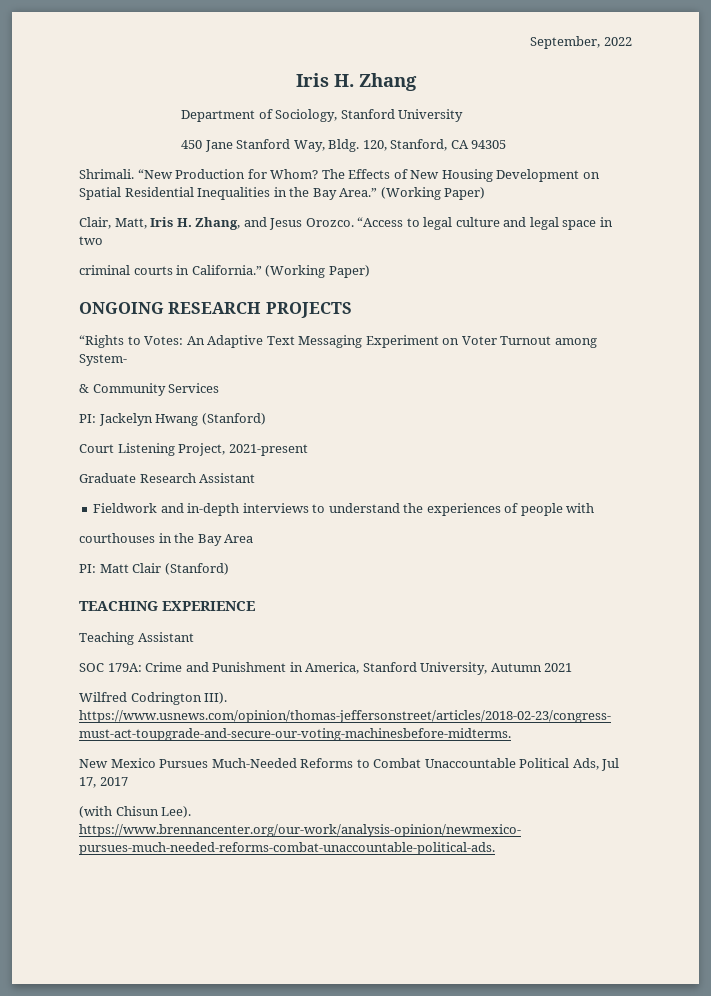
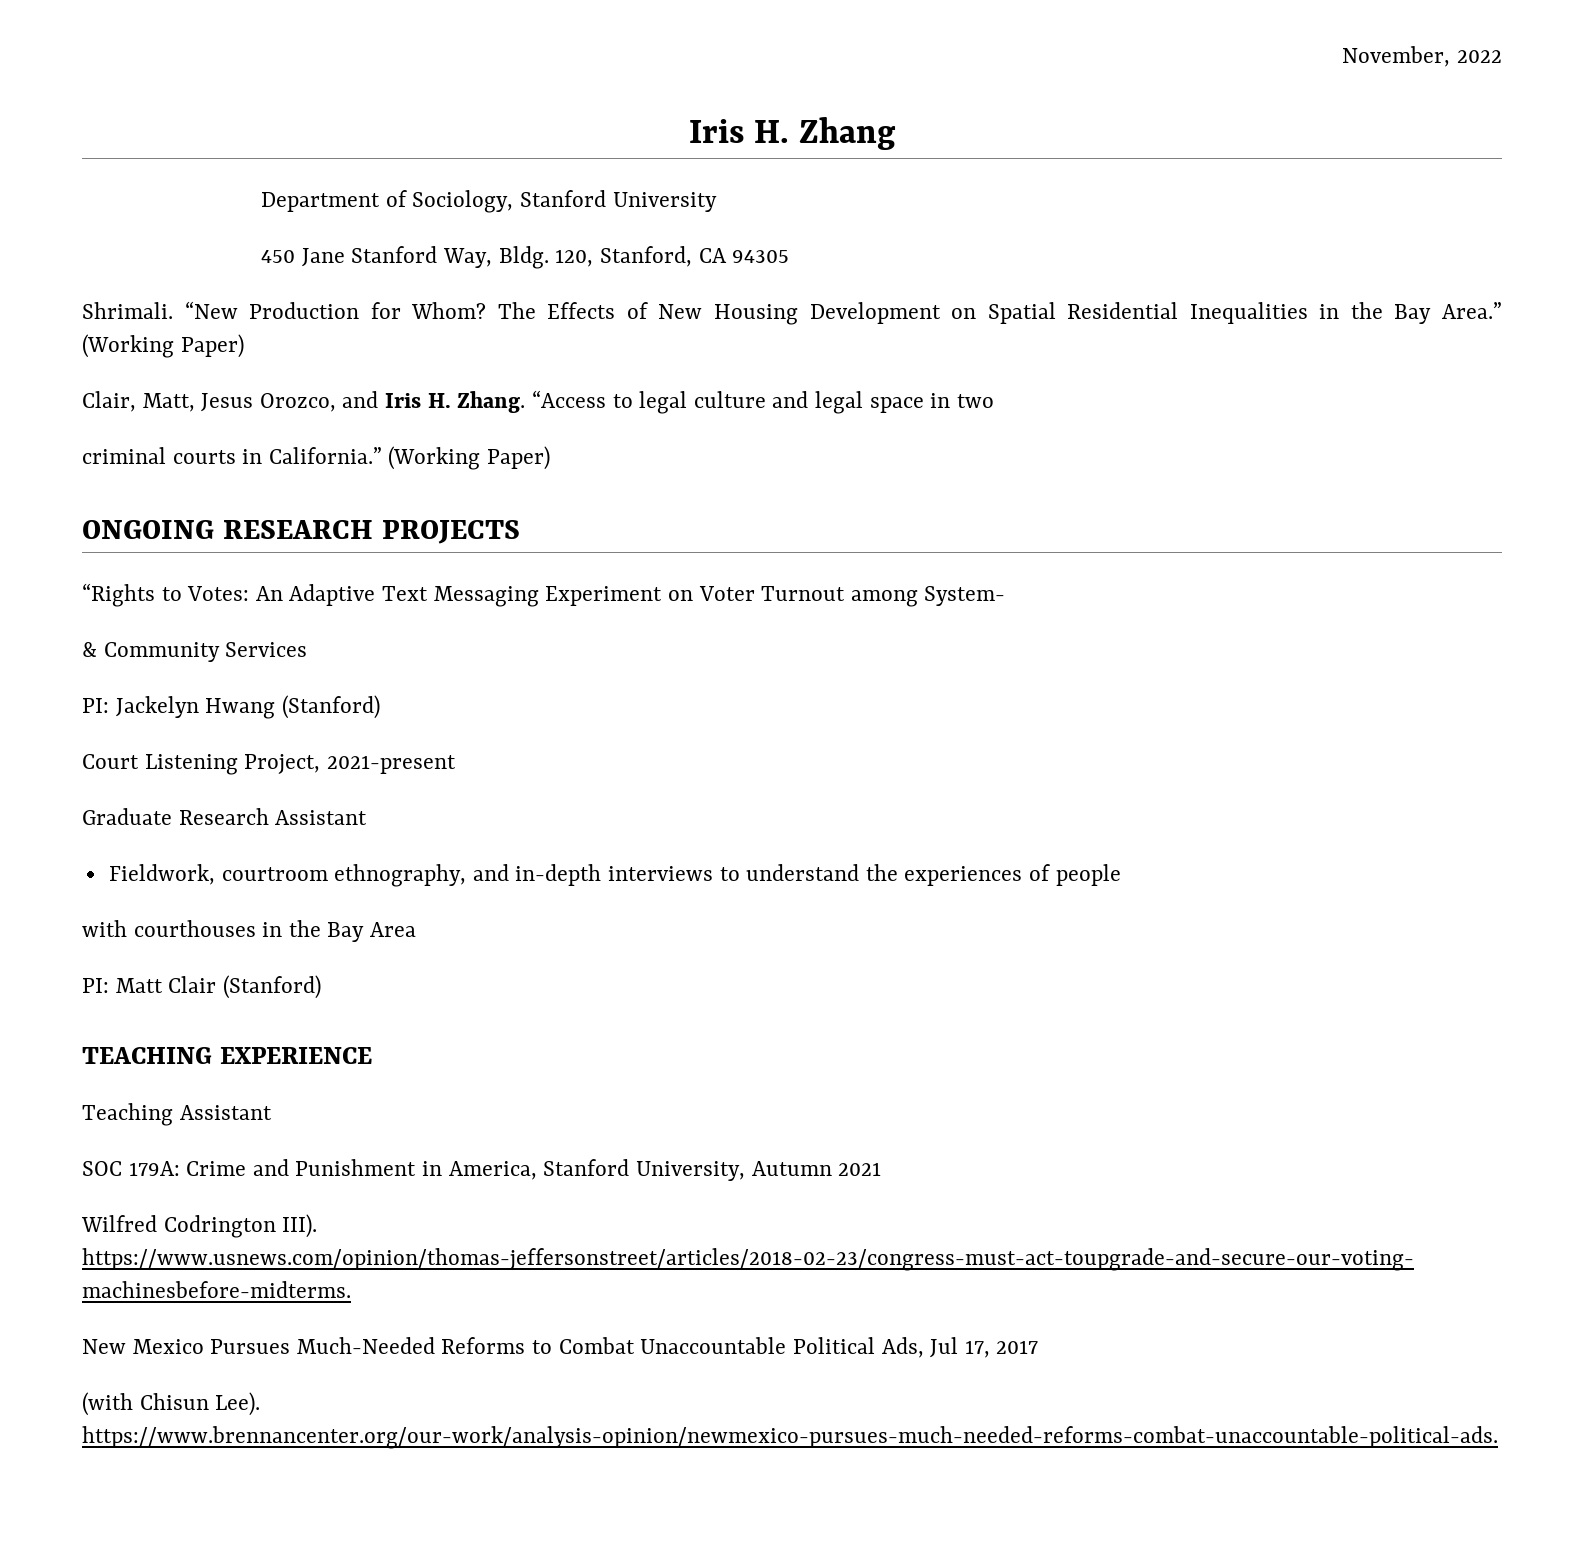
[530,36,601,49] September, -> [1342,46,1451,67] November,
[150,217,354,230] Iris H. Zhang, and Jesus Orozco. -> [201,391,526,413] Jesus Orozco, and Iris H. Zhang.
[93,503,158,513] Fieldwork -> [108,864,467,887] Fieldwork, courtroom ethnography,
(563, 509) none -> (1121, 875) //
(595, 508) // -> (127, 928) none
[79,824,521,837] [79,842,495,855] https://www.brennancenter.org/our-work/analysis-opinion/newmexico- pursues-much-needed-reforms-combat-unaccountable-political-ads. -> [82,1426,1498,1449] https://www.brennancenter.org/our-work/analysis-opinion/newmexico-pursues-much-needed-reforms-combat-unaccountable-political-ads.

